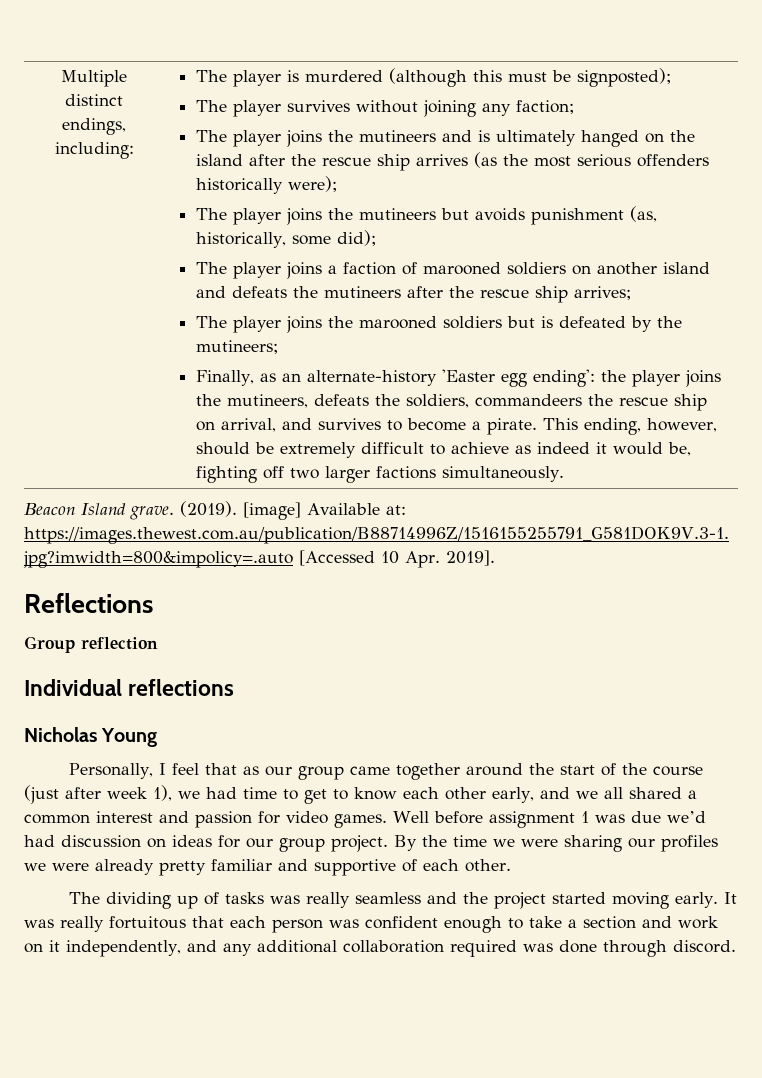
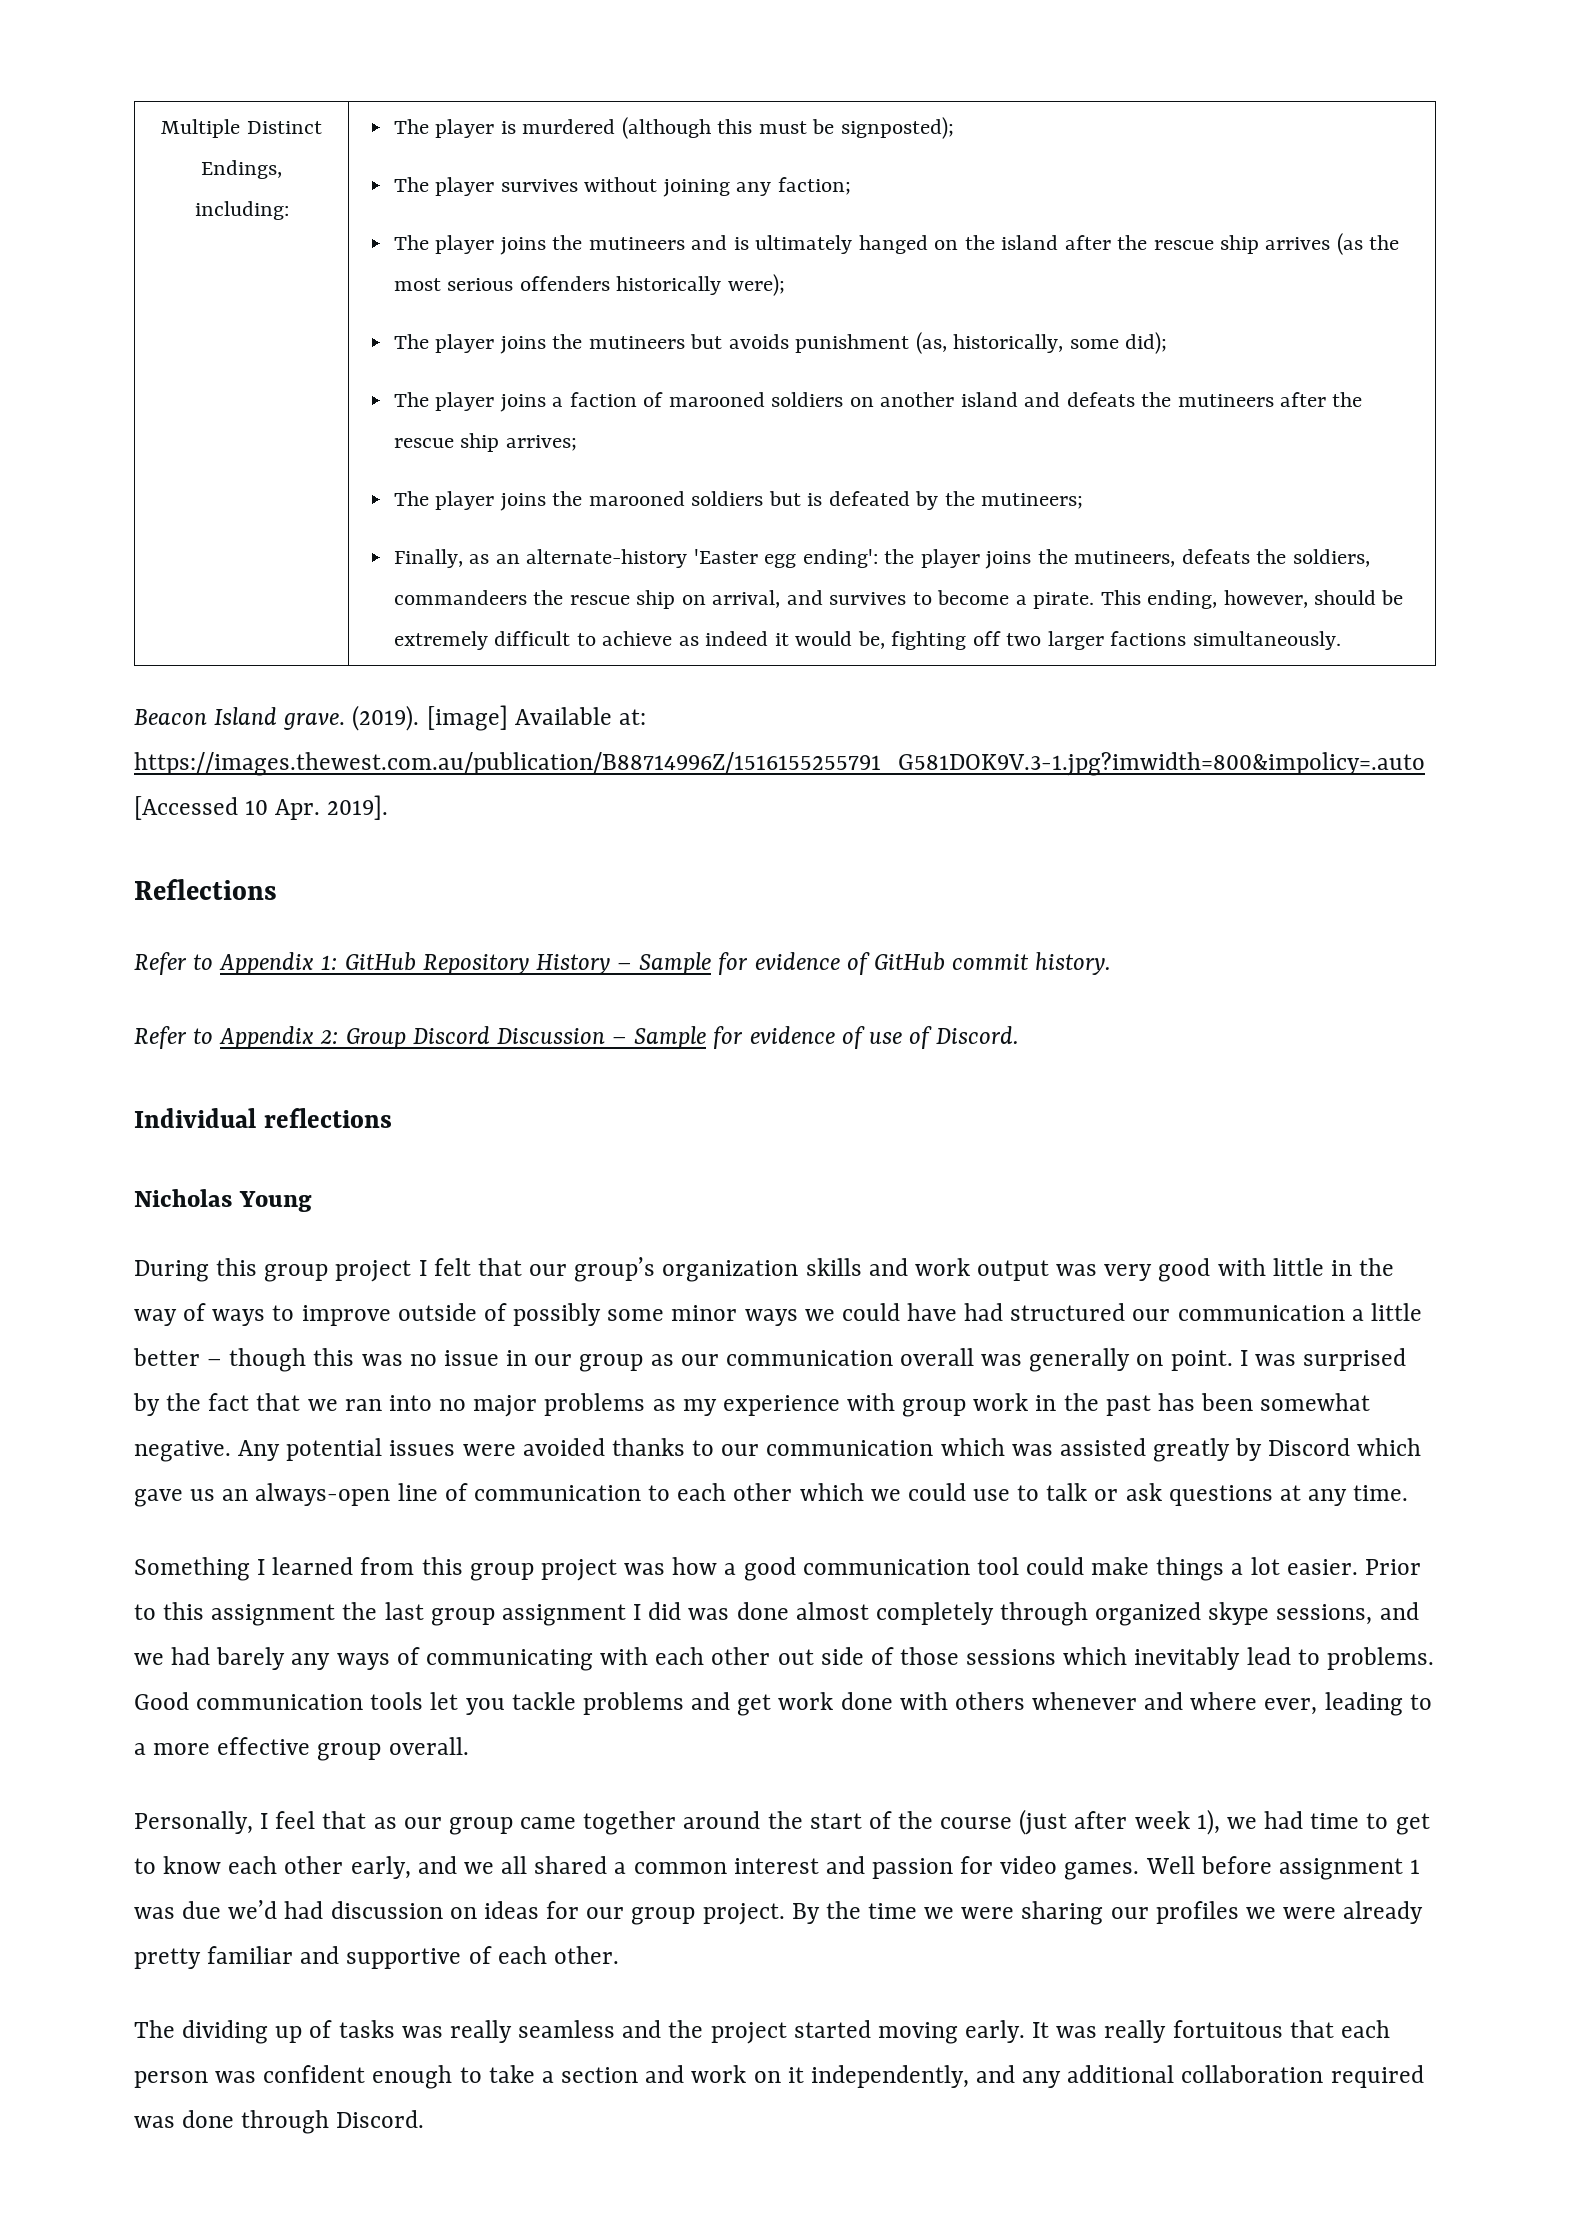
[65,94,123,106] [62,118,126,135] distinct endings, -> [246,121,322,134] [201,160,282,179] Distinct Endings,
[24,636,158,653] [24,679,235,696] [24,727,158,747] Group reflection // Individual reflections // Nicholas Young -> [134,952,1112,975] [134,1026,1020,1049] [134,1108,392,1128] [134,1189,312,1212] [134,1257,1395,1282] [134,1303,1422,1326] [133,1348,1407,1372] [133,1393,1371,1417] [134,1438,1422,1462] [134,1483,1409,1507] [134,1557,1421,1581] [134,1602,1419,1626] [134,1647,1434,1671] [134,1692,1432,1716] [134,1737,469,1761] Refer to Appendix 1: GitHub Repository History – Sample for evidence of GitHub commit history. // Refer to Appendix 2: Group Discord Discussion – Sample for evidence of use of Discord. // Individual reflections // Nicholas Young // During this group project I felt that our group’s organization skills and work output was very good with little in the way of ways to improve outside of possibly some minor ways we could have had structured our communication a little better – though this was no issue in our group as our communication overall was generally on point. I was surprised by the fact that we ran into no major problems as my experience with group work in the past has been somewhat negative. Any potential issues were avoided thanks to our communication which was assisted greatly by Discord which gave us an always-open line of communication to each other which we could use to talk or ask questions at any time. // Something I learned from this group project was how a good communication tool could make things a lot easier. Prior to this assignment the last group assignment I did was done almost completely through organized skype sessions, and we had barely any ways of communicating with each other out side of those sessions which inevitably lead to problems. Good communication tools let you tackle problems and get work done with others whenever and where ever, leading to a more effective group overall.
[672,940,736,953] discord. -> [336,2110,425,2128] Discord.

